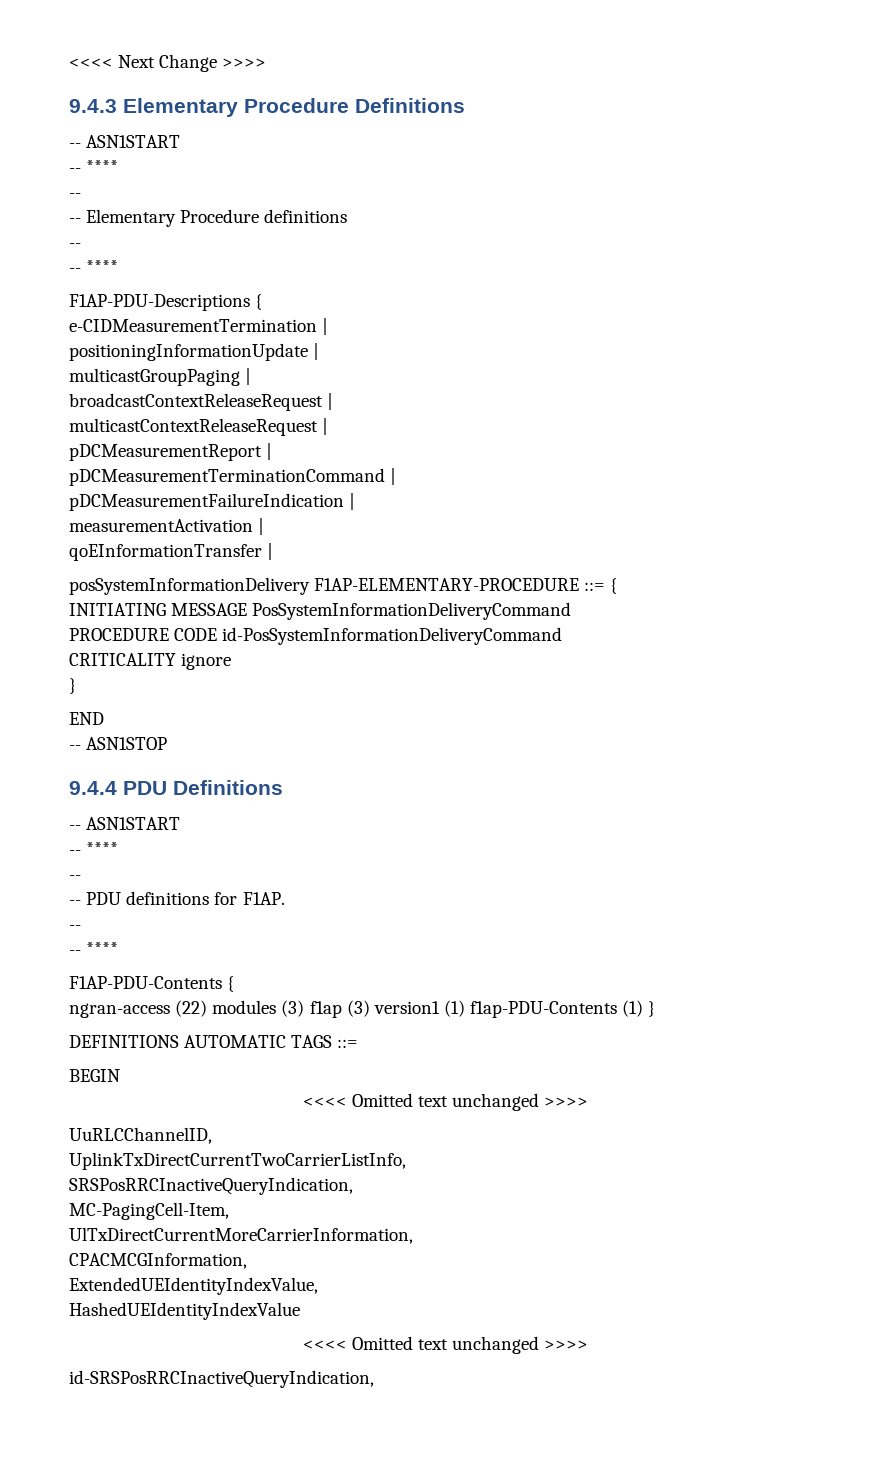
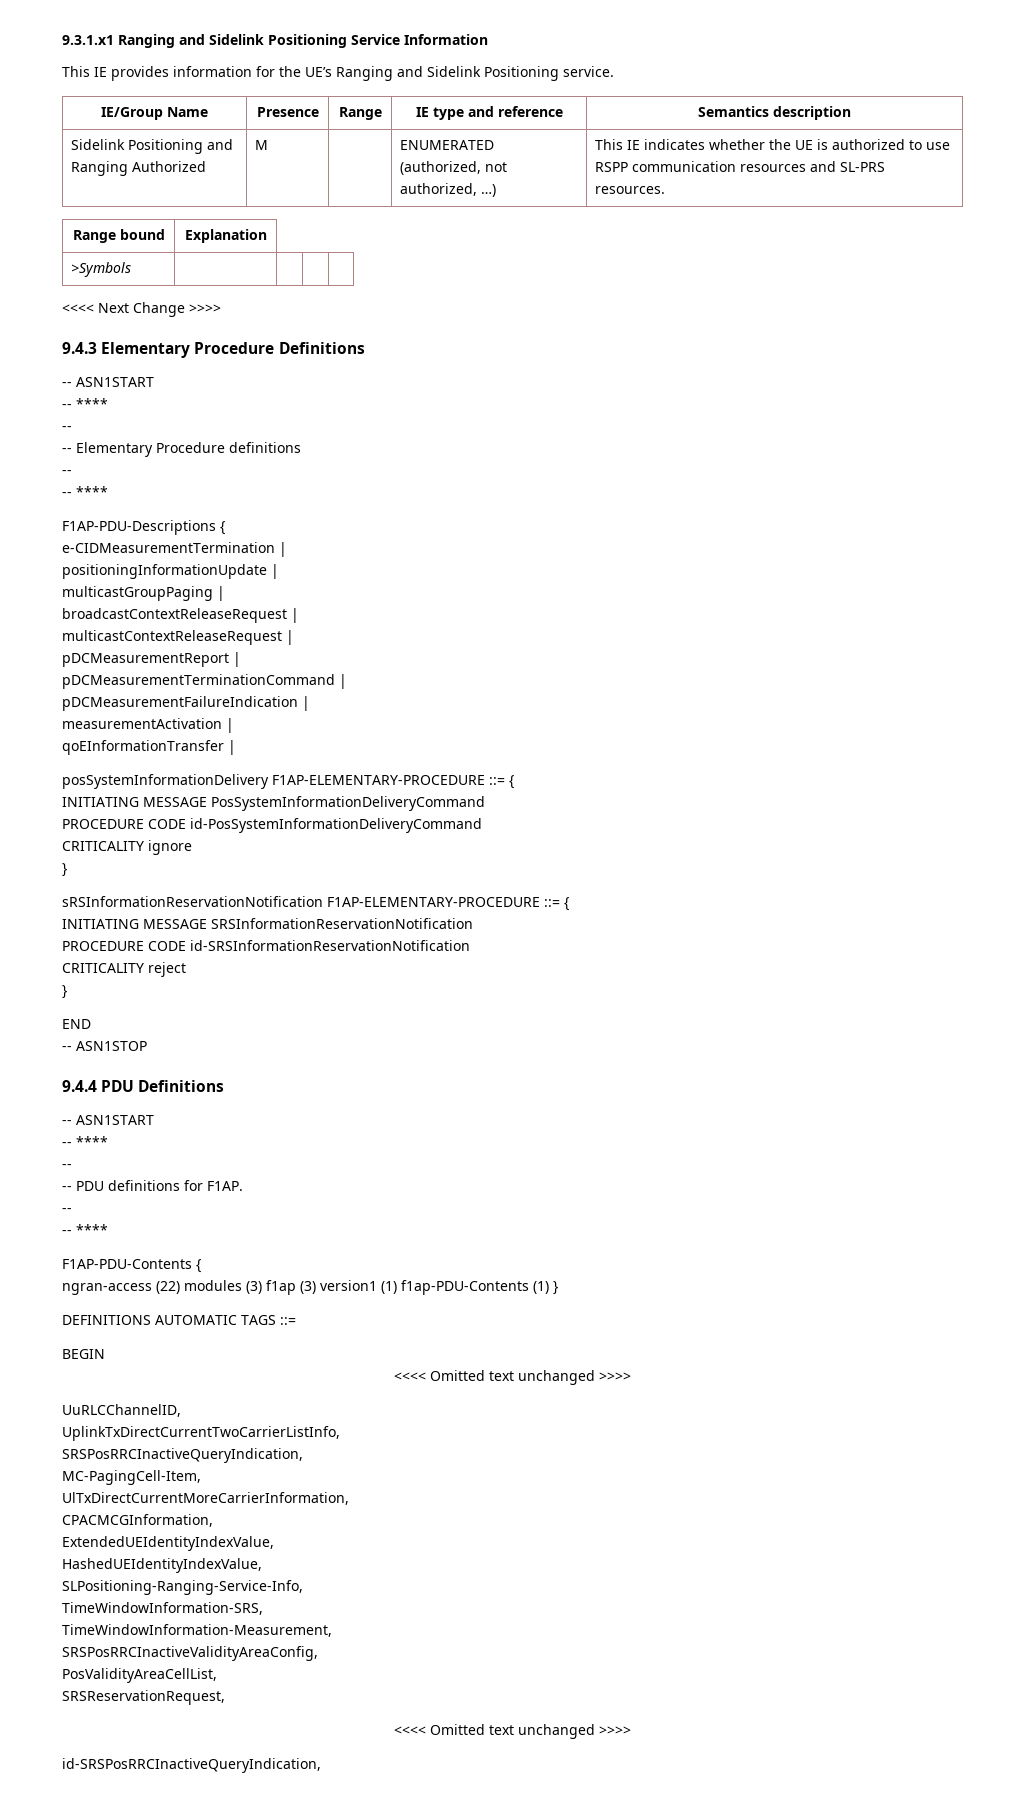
(69, 63) none -> [62,34,488,48] [62,66,614,81] [101,107,208,120] [256,107,319,117] [338,107,382,120] [415,106,563,120] [698,106,851,120] [71,139,234,154] [71,161,207,176] [255,140,269,150] [400,140,495,150] [400,161,508,175] [400,183,497,197] [595,139,951,150] [595,161,886,172] [595,186,666,194] [72,229,165,243] [184,229,267,243] [71,262,132,277] 9.3.1.x1 Ranging and Sidelink Positioning Service Information // This IE provides information for the UE’s Ranging and Sidelink Positioning service. // IE/Group Name | Presence | Range | IE type and reference | Semantics description // Sidelink Positioning and Ranging Authorized | M | | ENUMERATED (authorized, not authorized, …) | This IE indicates whether the UE is authorized to use RSPP communication resources and SL-PRS resources. // Range bound | Explanation // >Symbols | | | | //
(76, 686) none -> [62,896,569,911] [62,918,473,929] [62,940,470,951] [62,962,186,977] [62,985,67,999] // sRSInformationReservationNotification F1AP-ELEMENTARY-PROCEDURE ::= { // INITIATING MESSAGE SRSInformationReservationNotification // PROCEDURE CODE id-SRSInformationReservationNotification // CRITICALITY reject // }
[69,1302,300,1320] HashedUEIdentityIndexValue -> [62,1558,262,1573] [62,1580,303,1595] [62,1602,263,1615] [62,1624,332,1637] [62,1646,318,1661] [62,1668,217,1683] [62,1690,225,1705] HashedUEIdentityIndexValue, // SLPositioning-Ranging-Service-Info, // TimeWindowInformation-SRS, // TimeWindowInformation-Measurement, // SRSPosRRCInactiveValidityAreaConfig, // PosValidityAreaCellList, // SRSReservationRequest,

